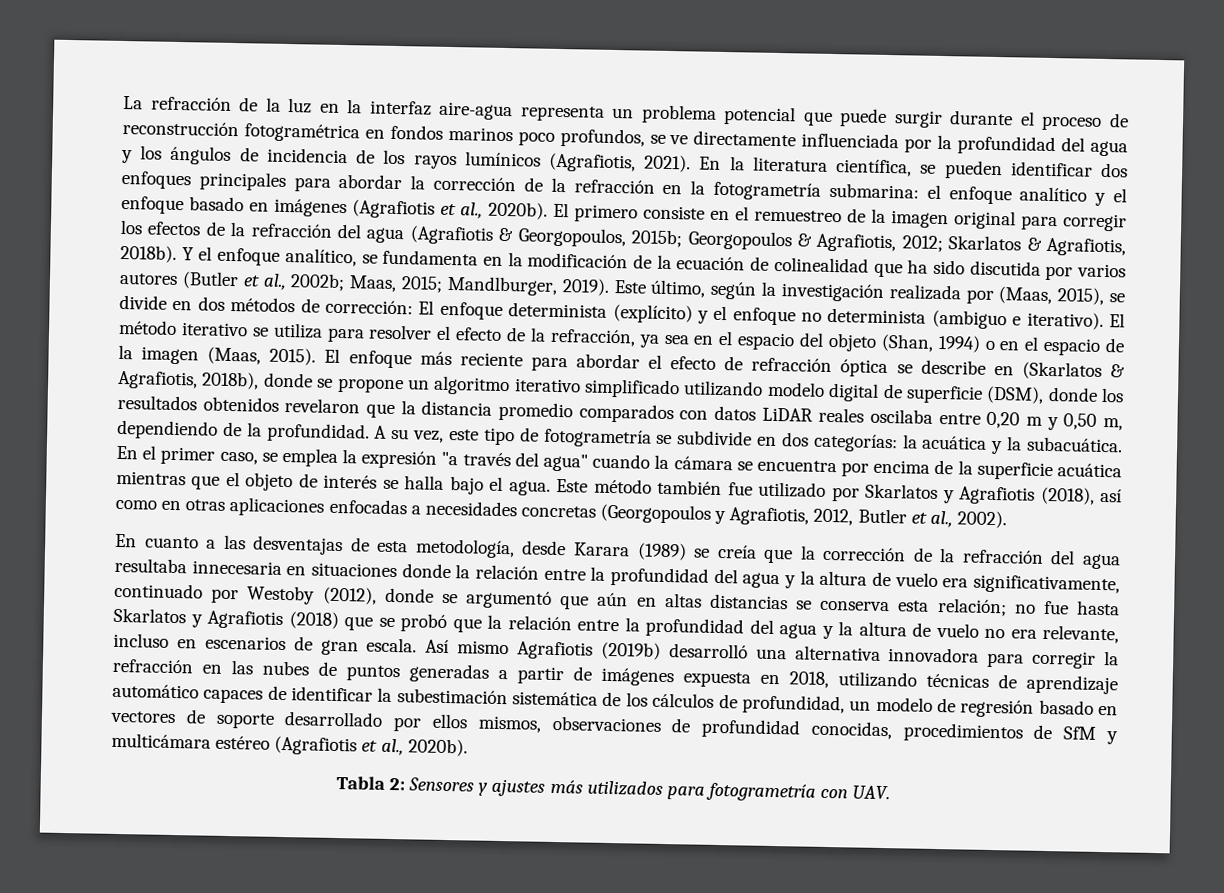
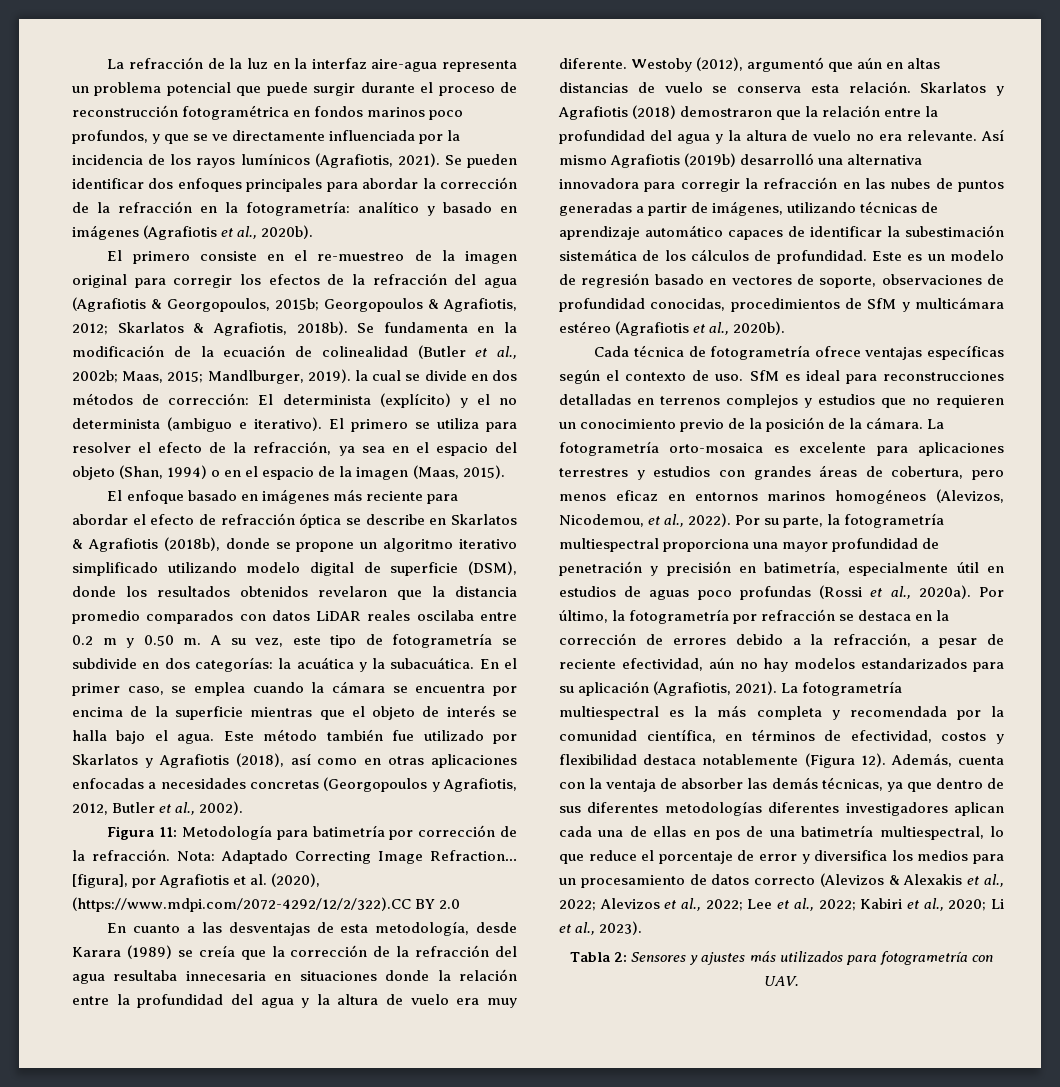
(645, 137) none -> [152,134,190,144] y que
[957,135,1128,157] [121,145,259,165] profundidad del agua y los ángulos de -> (461, 135) none
[699,156,937,177] En la literatura científica, se -> [444,155,462,165] Se
[713,181,1128,207] [121,195,184,215] fotogrametría submarina: el enfoque analítico y el enfoque -> [246,201,435,216] fotogrametría: analítico y
(548, 210) none -> (314, 232) //
[754,209,842,223] remuestreo -> [317,252,405,261] re-muestreo
[181,246,378,267] Y el enfoque analítico, se -> [357,323,375,333] Se
[873,259,1127,281] [119,272,178,285] que ha sido discutida por varios autores -> (408, 351) none
[613,279,1105,306] Este último, según la investigación realizada por (Maas, 2015), -> [354,370,402,381] la cual
[439,301,503,320] enfoque -> (274, 399) none
[732,307,796,326] enfoque -> (490, 399) none
[118,319,248,337] método iterativo -> [351,419,408,432] primero
[324,348,412,369] El enfoque -> [107,489,329,504] // El enfoque basado en imágenes
[1021,361,1125,380] [117,370,260,390] (Skarlatos & Agrafiotis, 2018b), -> [451,514,517,525] [72,537,220,552] Skarlatos & Agrafiotis (2018b),
[986,411,1021,429] 0,20 -> [72,635,93,645] 0.2
[1063,413,1123,431] [117,419,370,443] 0,50 m, dependiendo de la profundidad. -> [143,635,202,646] 0.50 m.
[342,449,588,472] la expresión "a través del agua" -> (245, 689) none
[1056,463,1122,478] acuática -> (243, 713) none
(1007, 519) none -> [107,825,517,840] [72,849,517,864] [72,873,321,888] [72,897,461,912] // Figura 11: Metodología para batimetría por corrección de la refracción. Nota: Adaptado Correcting Image Refraction… [figura], por Agrafiotis et al. (2020), (https://www.mdpi.com/2072-4292/12/2/322).CC BY 2.0
[972,574,1120,595] [114,582,458,605] significativamente, continuado por Westoby (2012), donde se -> [486,998,517,1008] [559,57,744,72] muy diferente. Westoby (2012),
(788, 601) none -> [637,82,703,93] de vuelo
[936,597,1120,617] relación; no fue hasta -> [848,81,911,93] relación.
[344,613,447,632] que se probó -> [680,106,773,117] demostraron
[1042,624,1119,644] [113,632,418,656] relevante, incluso en escenarios de gran escala. -> [907,130,978,141] relevante.
[601,667,829,689] imágenes expuesta en 2018, -> [712,201,784,216] imágenes,
[741,694,845,715] profundidad, -> [776,250,923,264] profundidad. Este es
[215,711,542,733] soporte desarrollado por ellos mismos, -> [819,276,877,288] soporte,
(468, 747) none -> [594,345,1004,360] [559,370,1004,384] [559,394,1004,408] [559,417,945,432] [559,441,1004,456] [559,465,1004,480] [559,489,1004,504] [559,513,945,528] [559,538,940,552] [559,561,1004,576] [559,585,1004,600] [559,609,950,624] [559,633,1005,648] [559,658,1005,672] [559,681,903,696] [559,705,1004,720] [559,729,1004,744] [559,753,1004,768] [559,777,1004,792] [559,801,1004,816] [559,825,1004,840] [559,850,1004,864] [559,873,1004,888] [559,898,1004,911] [559,921,643,935] // Cada técnica de fotogrametría ofrece ventajas específicas según el contexto de uso. SfM es ideal para reconstrucciones detalladas en terrenos complejos y estudios que no requieren un conocimiento previo de la posición de la cámara. La fotogrametría orto-mosaica es excelente para aplicaciones terrestres y estudios con grandes áreas de cobertura, pero menos eficaz en entornos marinos homogéneos (Alevizos, Nicodemou, et al., 2022). Por su parte, la fotogrametría multiespectral proporciona una mayor profundidad de penetración y precisión en batimetría, especialmente útil en estudios de aguas poco profundas (Rossi et al., 2020a). Por último, la fotogrametría por refracción se destaca en la corrección de errores debido a la refracción, a pesar de reciente efectividad, aún no hay modelos estandarizados para su aplicación (Agrafiotis, 2021). La fotogrametría multiespectral es la más completa y recomendada por la comunidad científica, en términos de efectividad, costos y flexibilidad destaca notablemente (Figura 12). Además, cuenta con la ventaja de absorber las demás técnicas, ya que dentro de sus diferentes metodologías diferentes investigadores aplican cada una de ellas en pos de una batimetría multiespectral, lo que reduce el porcentaje de error y diversifica los medios para un procesamiento de datos correcto (Alevizos & Alexakis et al., 2022; Alevizos et al., 2022; Lee et al., 2022; Kabiri et al., 2020; Li et al., 2023).

